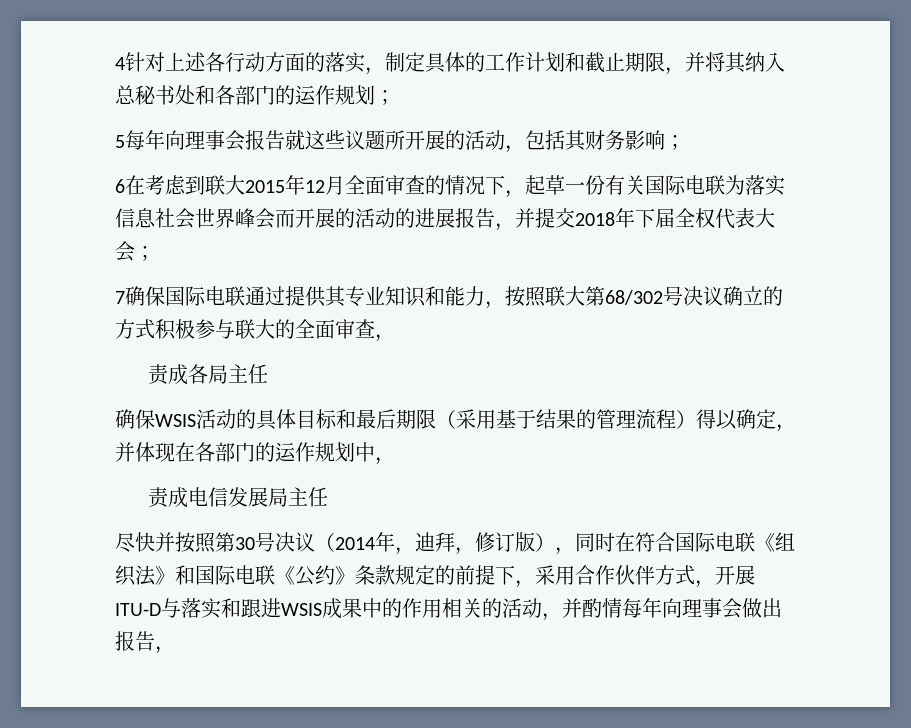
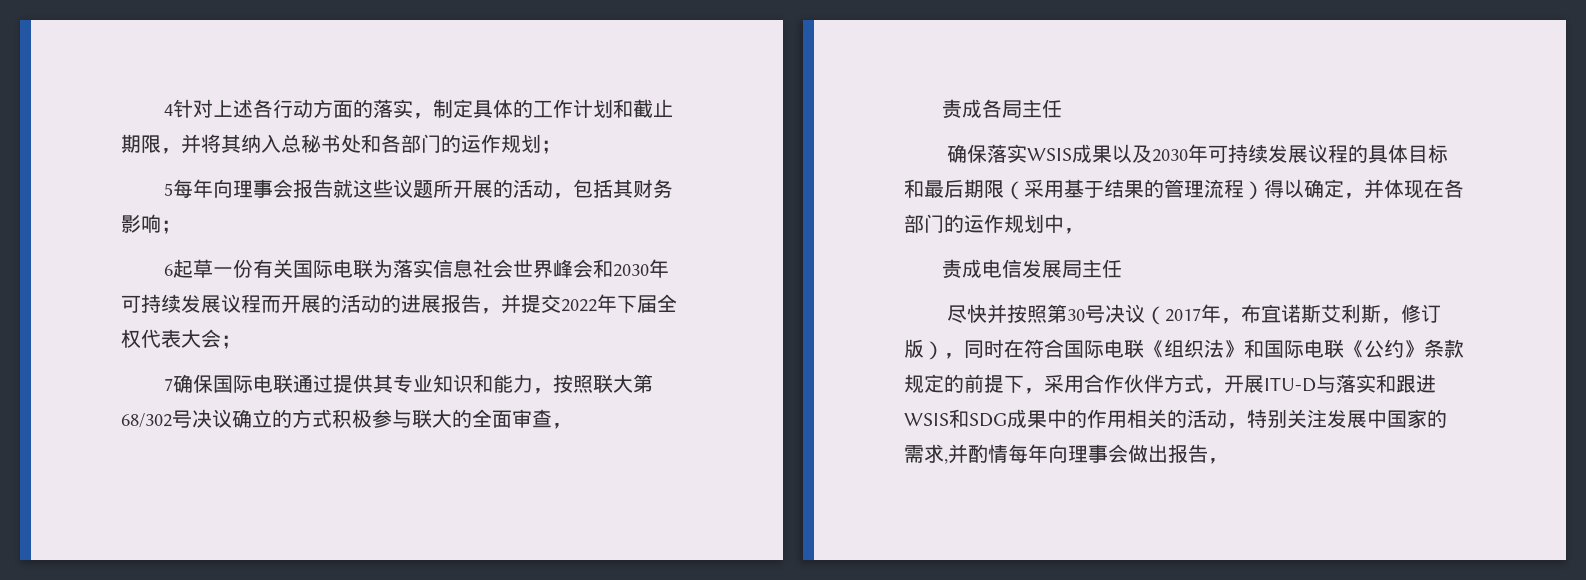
[125,175,525,198] 在考虑到联大2015年12月全面审查的情况下， -> (174, 270) none
(275, 218) none -> [593,259,670,278] [121,294,261,313] 和2030年可持续发展议程
[575,212,615,226] 2018 -> [561,299,597,312] 2022
[155,409,236,429] WSIS活动 -> [987,144,1349,163] 落实WSIS成果以及2030年可持续发展议程
[335,532,455,555] 2014年，迪拜 -> [1165,304,1382,324] 2017年，布宜诺斯艾利斯
(322, 609) none -> [949,409,1007,428] 和SDG
(562, 617) none -> [1247,409,1447,428] [904,444,948,464] 特别关注发展中国家的需求,

